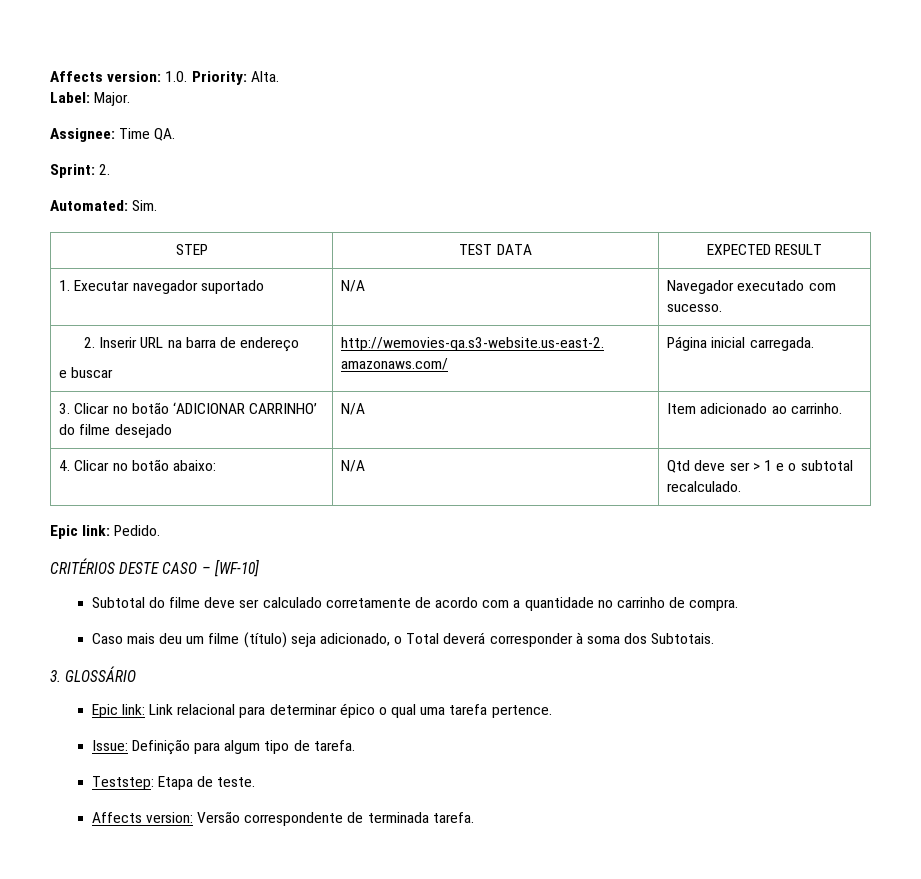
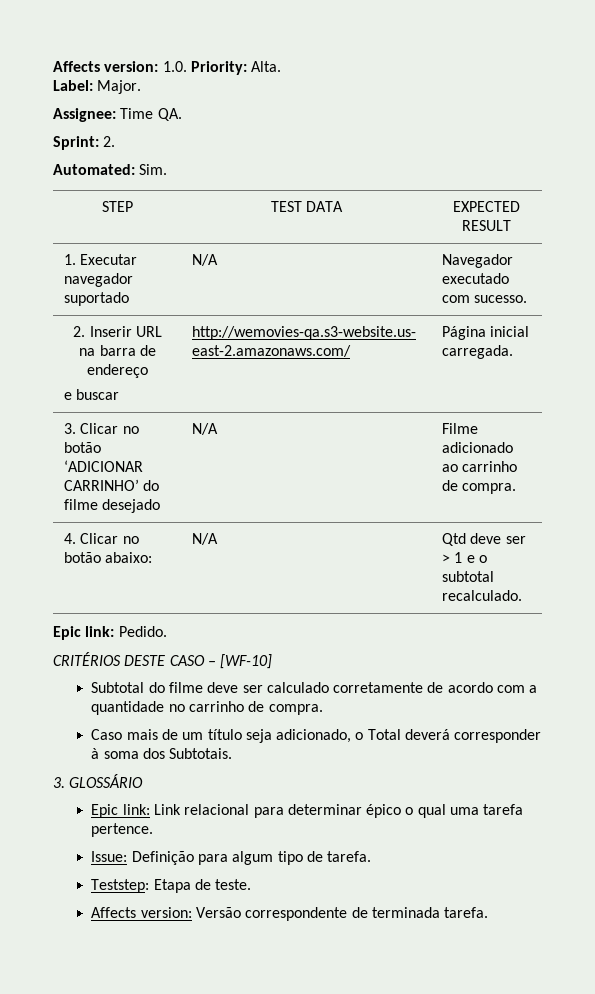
[667,403,697,414] Item -> [442,423,479,434] Filme
[790,403,842,414] carrinho. -> [462,461,518,472] [442,480,517,494] carrinho de compra.
[159,632,287,648] deu um filme (título) -> [161,729,242,740] de um título

